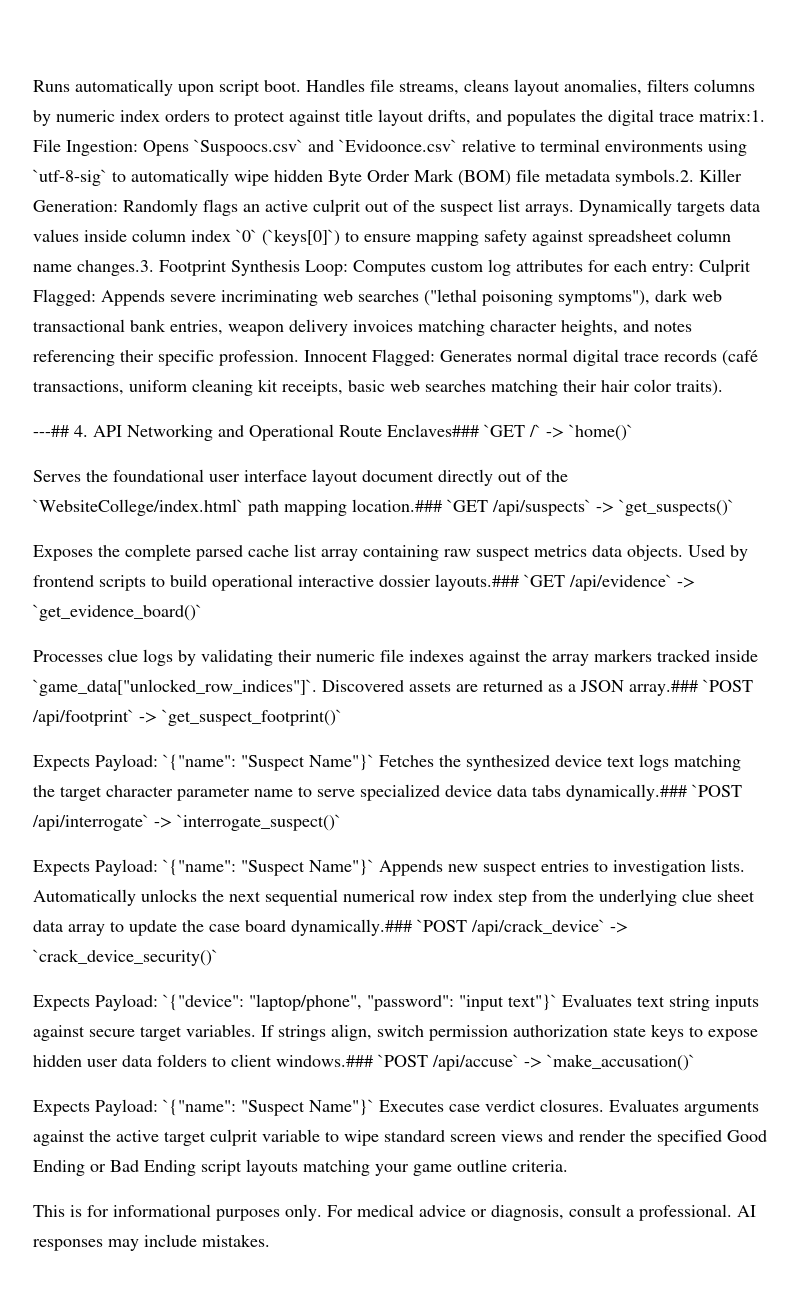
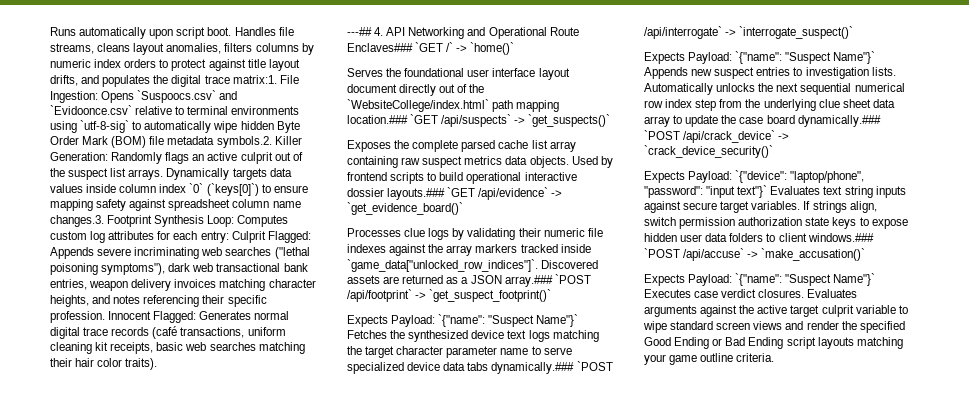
[33,1204,756,1221] [33,1234,270,1251] // This is for informational purposes only. For medical advice or diagnosis, consult a professional. AI responses may include mistakes. -> (775, 357) none

